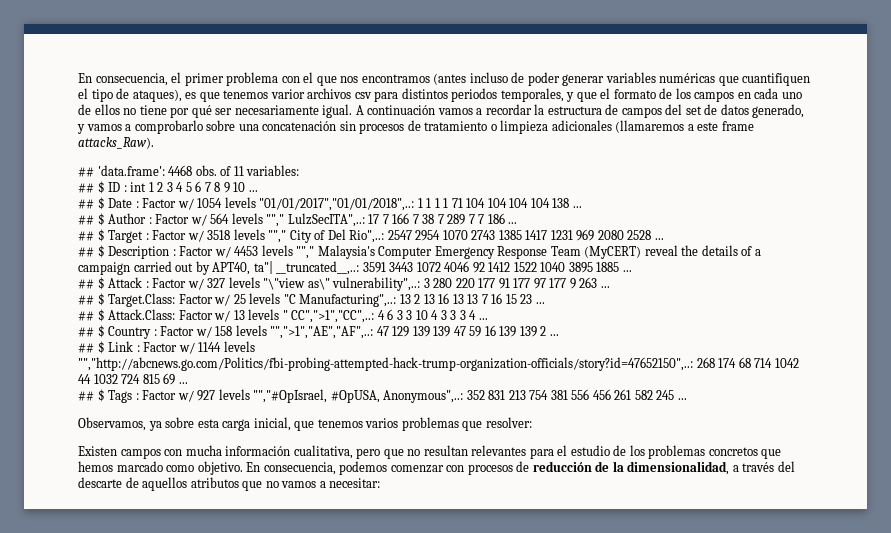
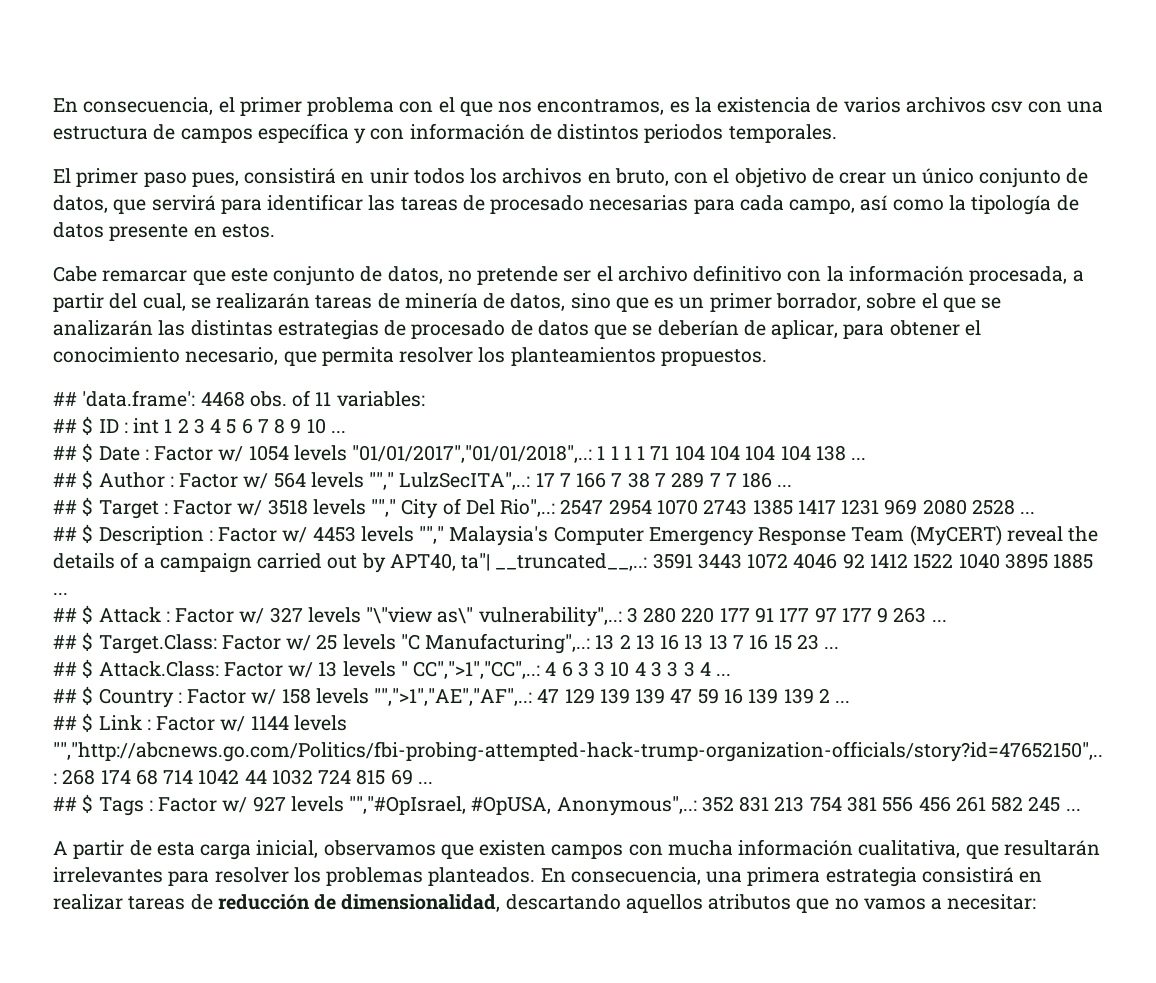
[361,72,811,86] [78,88,802,102] [78,104,805,118] [77,120,754,134] [78,137,154,149] encontramos (antes incluso de poder generar variables numéricas que cuantifiquen el tipo de ataques), es que tenemos varior archivos csv para distintos periodos temporales, y que el formato de los campos en cada uno de ellos no tiene por qué ser necesariamente igual. A continuación vamos a recordar la estructura de campos del set de datos generado, y vamos a comprobarlo sobre una concatenación sin procesos de tratamiento o limpieza adicionales (llamaremos a este frame attacks_Raw). -> [537,97,1103,115] [53,123,837,144] [53,168,1089,188] [53,194,1079,215] [53,222,275,241] [53,265,1084,286] [53,293,1002,312] [53,320,981,340] [53,347,767,366] encontramos, es la existencia de varios archivos csv con una estructura de campos específica y con información de distintos periodos temporales. // El primer paso pues, consistirá en unir todos los archivos en bruto, con el objetivo de crear un único conjunto de datos, que servirá para identificar las tareas de procesado necesarias para cada campo, así como la tipología de datos presente en estos. // Cabe remarcar que este conjunto de datos, no pretende ser el archivo definitivo con la información procesada, a partir del cual, se realizarán tareas de minería de datos, sino que es un primer borrador, sobre el que se analizarán las distintas estrategias de procesado de datos que se deberían de aplicar, para obtener el conocimiento necesario, que permita resolver los planteamientos propuestos.
[78,417,532,431] [78,446,117,456] Observamos, ya sobre esta carga inicial, que tenemos varios problemas que resolver: // Existen -> [53,840,547,860] A partir de esta carga inicial, observamos que existen
[356,445,782,459] [78,461,795,475] [78,477,139,488] pero que no resultan relevantes para el estudio de los problemas concretos que hemos marcado como objetivo. En consecuencia, podemos comenzar con procesos de reducción de la dimensionalidad, a través del descarte de -> [965,840,1100,859] [53,867,1043,887] [53,894,621,912] que resultarán irrelevantes para resolver los problemas planteados. En consecuencia, una primera estrategia consistirá en realizar tareas de reducción de dimensionalidad, descartando

